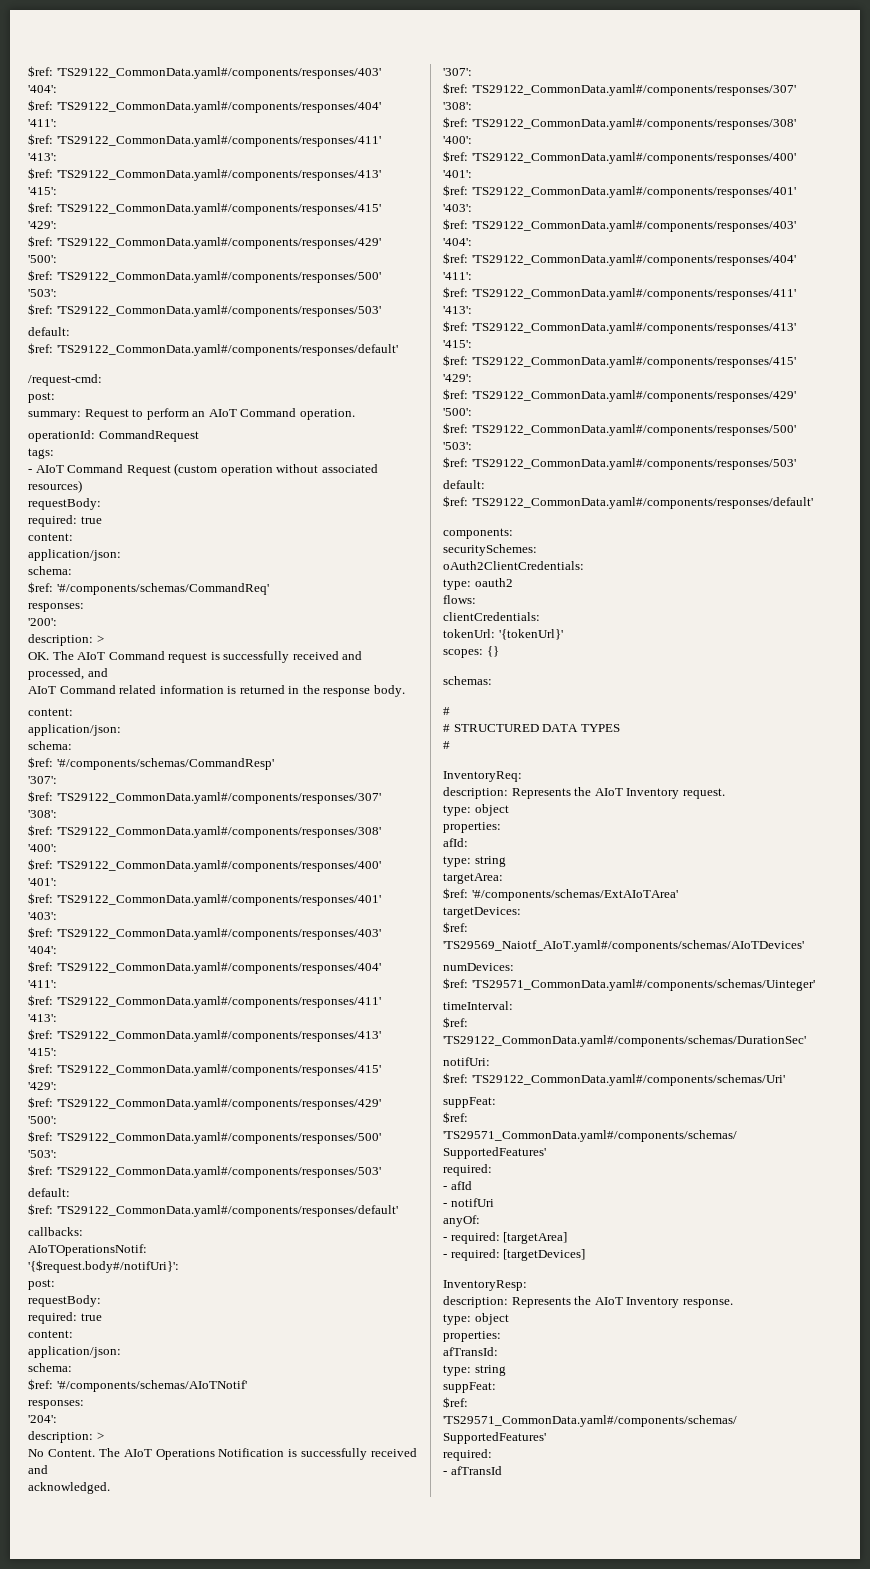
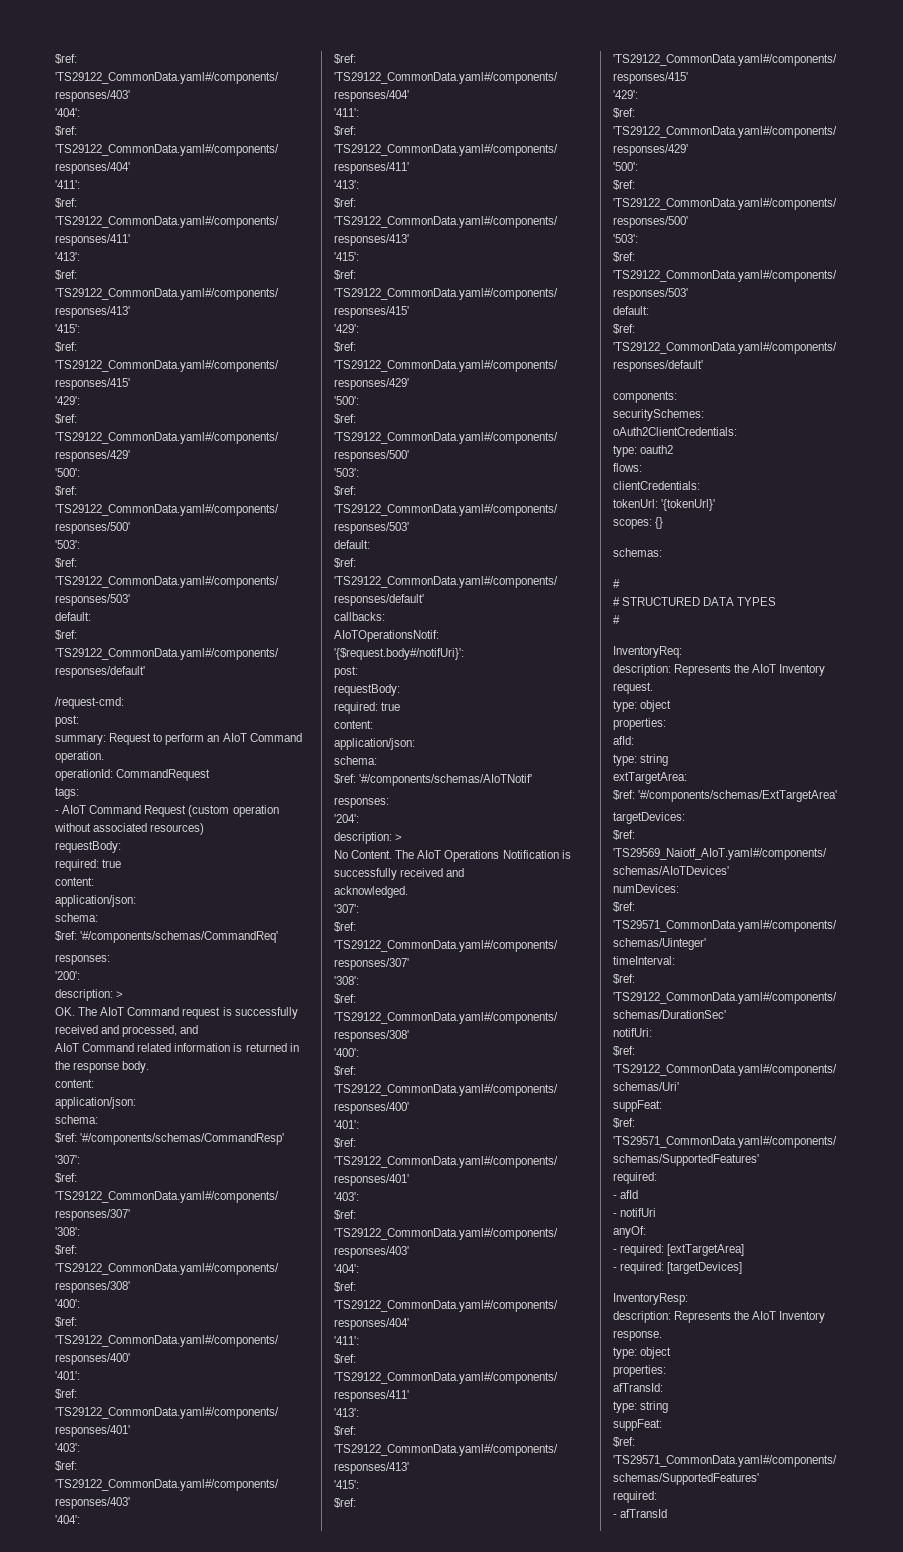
[443,873,503,884] [443,888,678,901] targetArea: // $ref: '#/components/schemas/ExtAIoTArea' -> [613,772,687,784] [613,790,838,802] extTargetArea: // $ref: '#/components/schemas/ExtTargetArea'
[503,1232,568,1244] [targetArea] -> [667,1244,745,1256] [extTargetArea]

